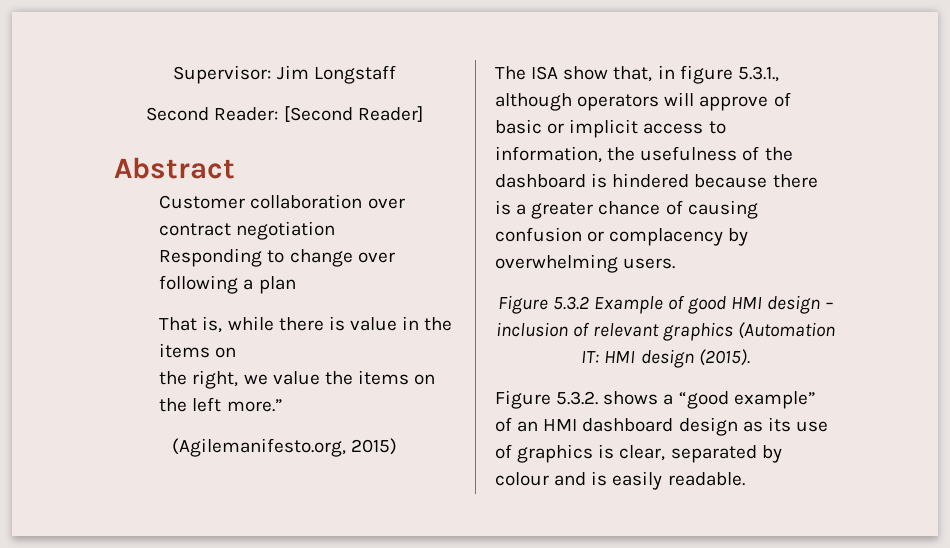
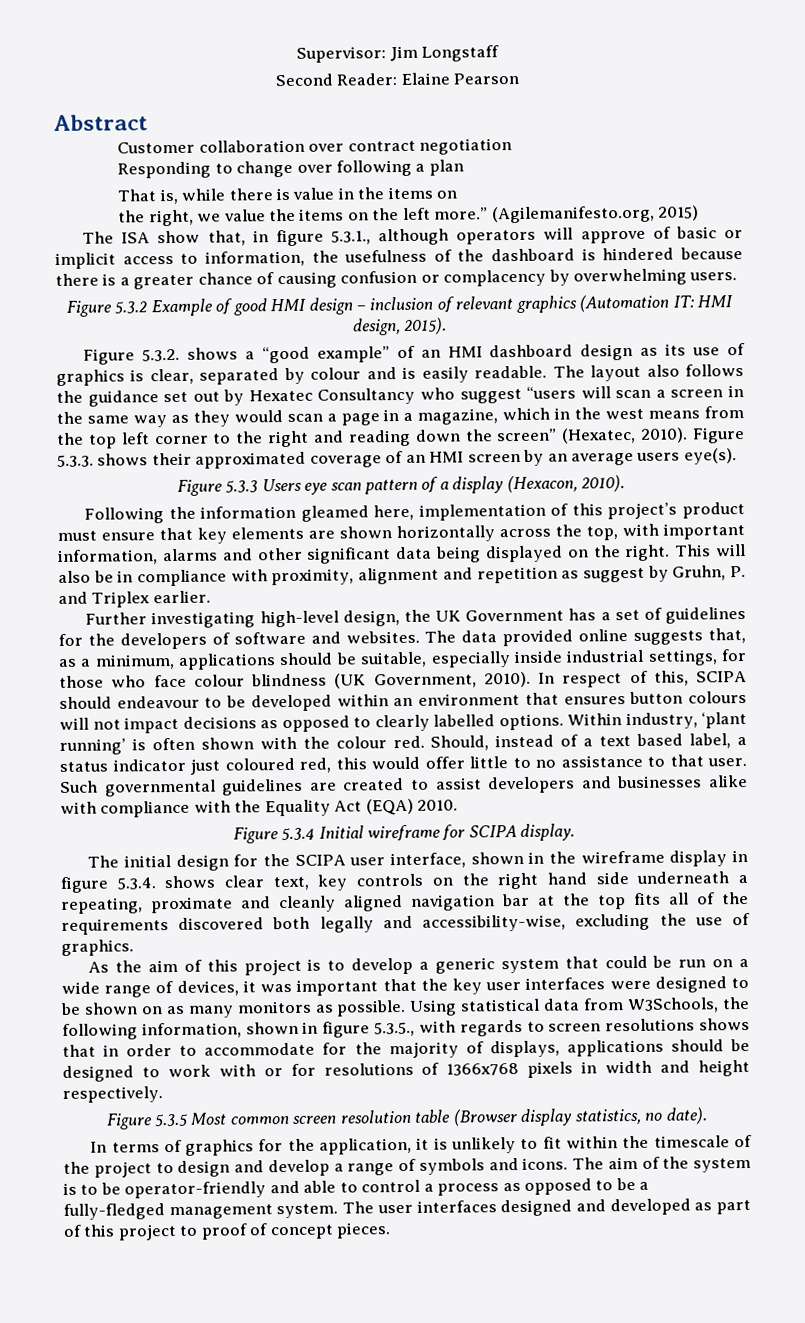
[283,106,423,122] [Second Reader] -> [400,72,520,85] Elaine Pearson
(283, 405) // -> (489, 213) none
[640,349,750,368] design (2015). -> [352,317,448,336] design, 2015).
(745, 479) none -> [552,364,744,382] [56,385,744,407] [56,406,745,428] [56,427,745,449] [57,448,737,469] [176,475,626,496] [84,502,745,524] [57,523,745,544] [58,543,747,566] [58,565,747,587] [58,590,211,608] [85,607,746,629] [58,628,746,650] [58,649,747,670] [59,670,747,689] [59,690,748,712] [59,712,747,734] [59,733,748,755] [59,754,747,775] [60,774,749,797] [60,798,459,818] [232,823,576,844] [87,849,749,871] [60,871,749,893] [61,891,749,914] [61,912,750,935] [61,939,134,956] [88,955,749,976] [61,976,749,998] [60,996,750,1018] [62,1017,750,1040] [62,1038,750,1059] [62,1059,750,1082] [62,1086,163,1103] [105,1107,708,1130] [90,1134,752,1156] [63,1156,751,1178] [63,1177,650,1199] [63,1198,752,1220] [63,1222,392,1241] The layout also follows the guidance set out by Hexatec Consultancy who suggest “users will scan a screen in the same way as they would scan a page in a magazine, which in the west means from the top left corner to the right and reading down the screen” (Hexatec, 2010). Figure 5.3.3. shows their approximated coverage of an HMI screen by an average users eye(s). // Figure 5.3.3 Users eye scan pattern of a display (Hexacon, 2010). // Following the information gleamed here, implementation of this project’s product must ensure that key elements are shown horizontally across the top, with important information, alarms and other significant data being displayed on the right. This will also be in compliance with proximity, alignment and repetition as suggest by Gruhn, P. and Triplex earlier. // Further investigating high-level design, the UK Government has a set of guidelines for the developers of software and websites. The data provided online suggests that, as a minimum, applications should be suitable, especially inside industrial settings, for those who face colour blindness (UK Government, 2010). In respect of this, SCIPA should endeavour to be developed within an environment that ensures button colours will not impact decisions as opposed to clearly labelled options. Within industry, ‘plant running’ is often shown with the colour red. Should, instead of a text based label, a status indicator just coloured red, this would offer little to no assistance to that user. Such governmental guidelines are created to assist developers and businesses alike with compliance with the Equality Act (EQA) 2010. // Figure 5.3.4 Initial wireframe for SCIPA display. // The initial design for the SCIPA user interface, shown in the wireframe display in figure 5.3.4. shows clear text, key controls on the right hand side underneath a repeating, proximate and cleanly aligned navigation bar at the top fits all of the requirements discovered both legally and accessibility-wise, excluding the use of graphics. // As the aim of this project is to develop a generic system that could be run on a wide range of devices, it was important that the key user interfaces were designed to be shown on as many monitors as possible. Using statistical data from W3Schools, the following information, shown in figure 5.3.5., with regards to screen resolutions shows that in order to accommodate for the majority of displays, applications should be designed to work with or for resolutions of 1366x768 pixels in width and height respectively. // Figure 5.3.5 Most common screen resolution table (Browser display statistics, no date). // In terms of graphics for the application, it is unlikely to fit within the timescale of the project to design and develop a range of symbols and icons. The aim of the system is to be operator-friendly and able to control a process as opposed to be a fully-fledged management system. The user interfaces designed and developed as part of this project to proof of concept pieces.

